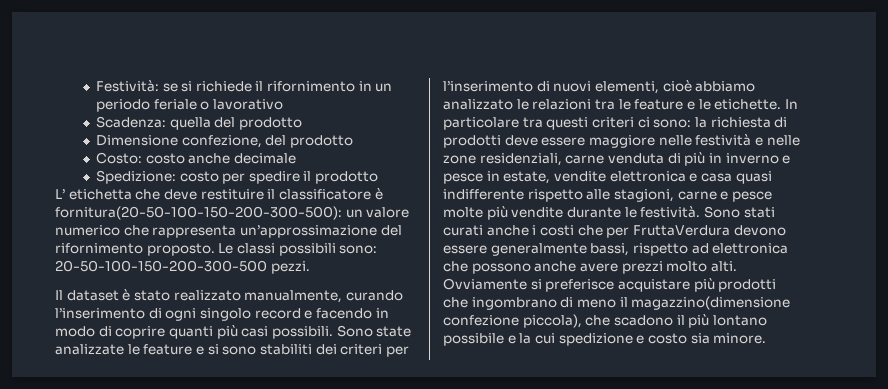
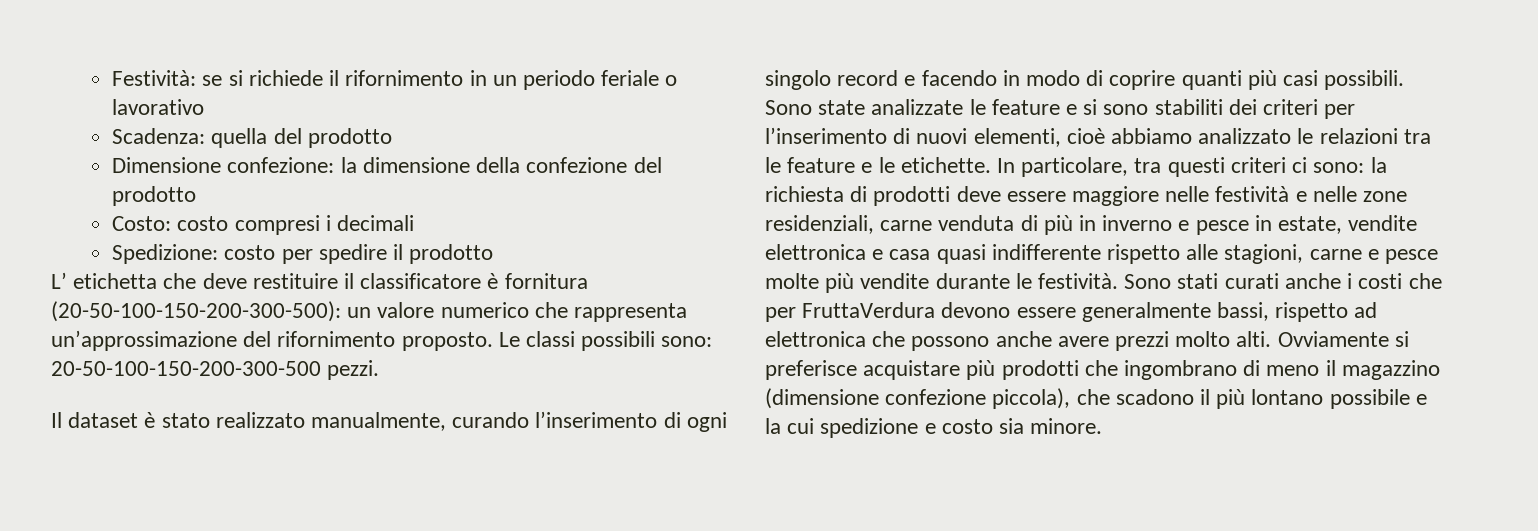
[181,135,262,148] confezione, -> [227,157,628,173] confezione: la dimensione della confezione
[188,153,296,164] anche decimale -> [234,215,415,235] compresi i decimali
[55,206,342,220] fornitura(20-50-100-150-200-300-500): -> [504,273,588,289] [51,301,341,322] fornitura (20-50-100-150-200-300-500):
[443,117,519,130] particolare -> [1021,157,1129,177] particolare,
[631,296,791,310] magazzino(dimensione -> [1341,360,1440,380] [765,388,879,409] magazzino (dimensione

